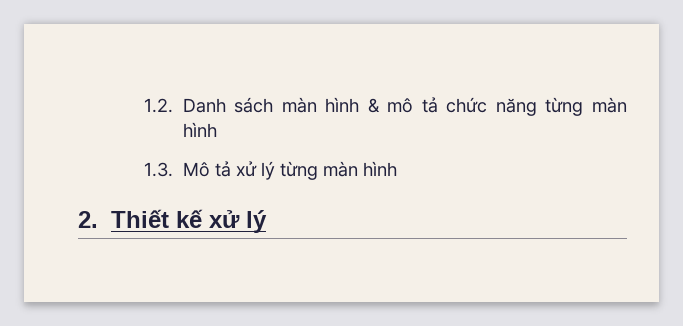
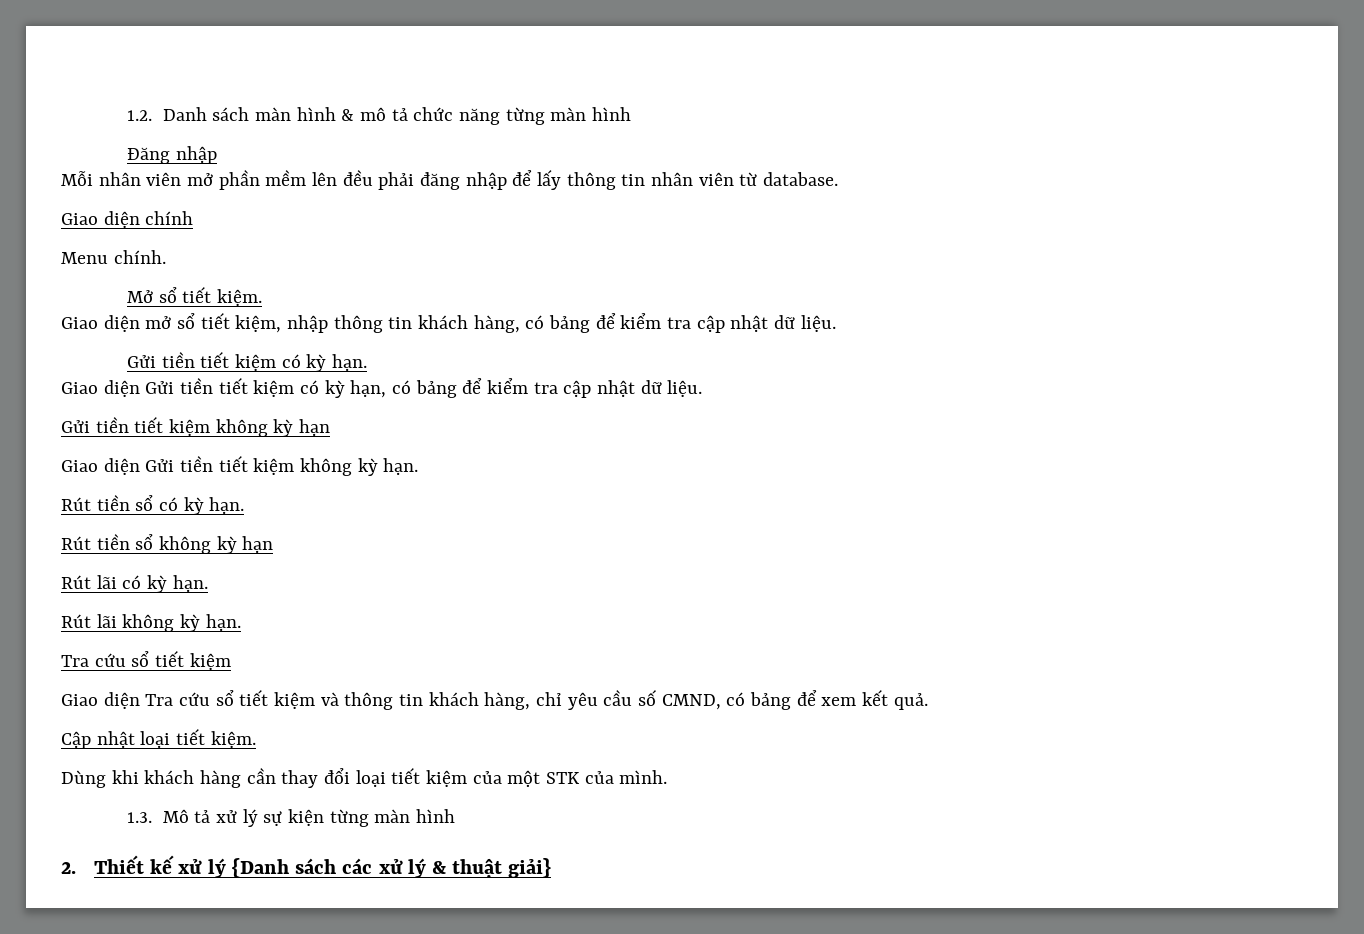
(217, 129) none -> [127,146,217,164] [61,170,839,190] [61,211,194,228] [61,250,166,264] [127,287,263,306] [61,313,836,333] [127,352,368,372] [61,378,703,398] [61,417,331,437] [61,456,419,476] [61,495,245,515] [61,534,274,554] [61,575,208,593] [61,614,241,632] [61,651,231,670] [61,690,928,710] [61,729,256,749] [61,768,668,788] // Đăng nhập // Mỗi nhân viên mở phần mềm lên đều phải đăng nhập để lấy thông tin nhân viên từ database. // Giao diện chính // Menu chính. // Mở sổ tiết kiệm. // Giao diện mở sổ tiết kiệm, nhập thông tin khách hàng, có bảng để kiểm tra cập nhật dữ liệu. // Gửi tiền tiết kiệm có kỳ hạn. // Giao diện Gửi tiền tiết kiệm có kỳ hạn, có bảng để kiểm tra cập nhật dữ liệu. // Gửi tiền tiết kiệm không kỳ hạn // Giao diện Gửi tiền tiết kiệm không kỳ hạn. // Rút tiền sổ có kỳ hạn. // Rút tiền sổ không kỳ hạn // Rút lãi có kỳ hạn. // Rút lãi không kỳ hạn. // Tra cứu sổ tiết kiệm // Giao diện Tra cứu sổ tiết kiệm và thông tin khách hàng, chỉ yêu cầu số CMND, có bảng để xem kết quả. // Cập nhật loại tiết kiệm. // Dùng khi khách hàng cần thay đổi loại tiết kiệm của một STK của mình.
(275, 170) none -> [263,809,324,826] sự kiện
(268, 221) none -> [231,858,552,878] {Danh sách các xử lý & thuật giải}

